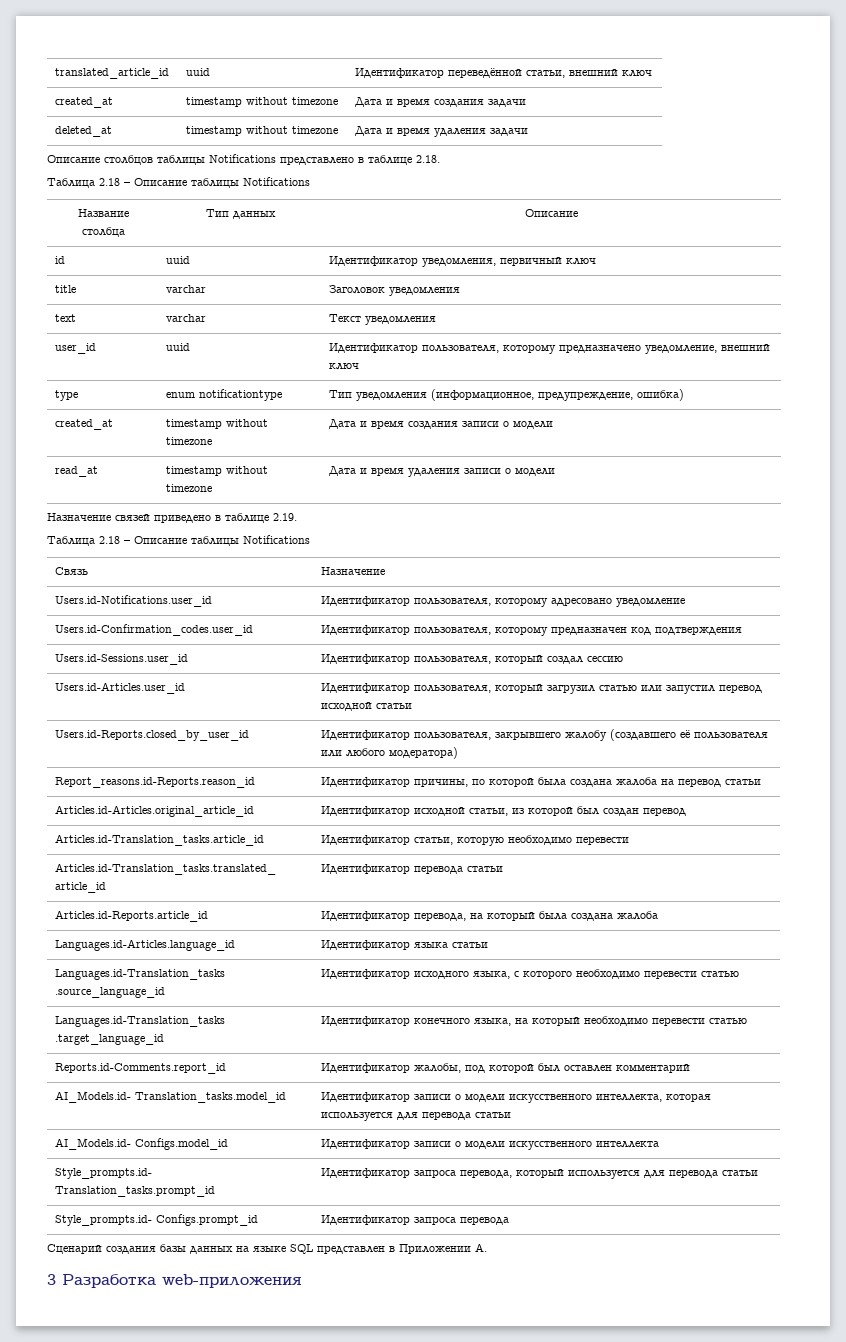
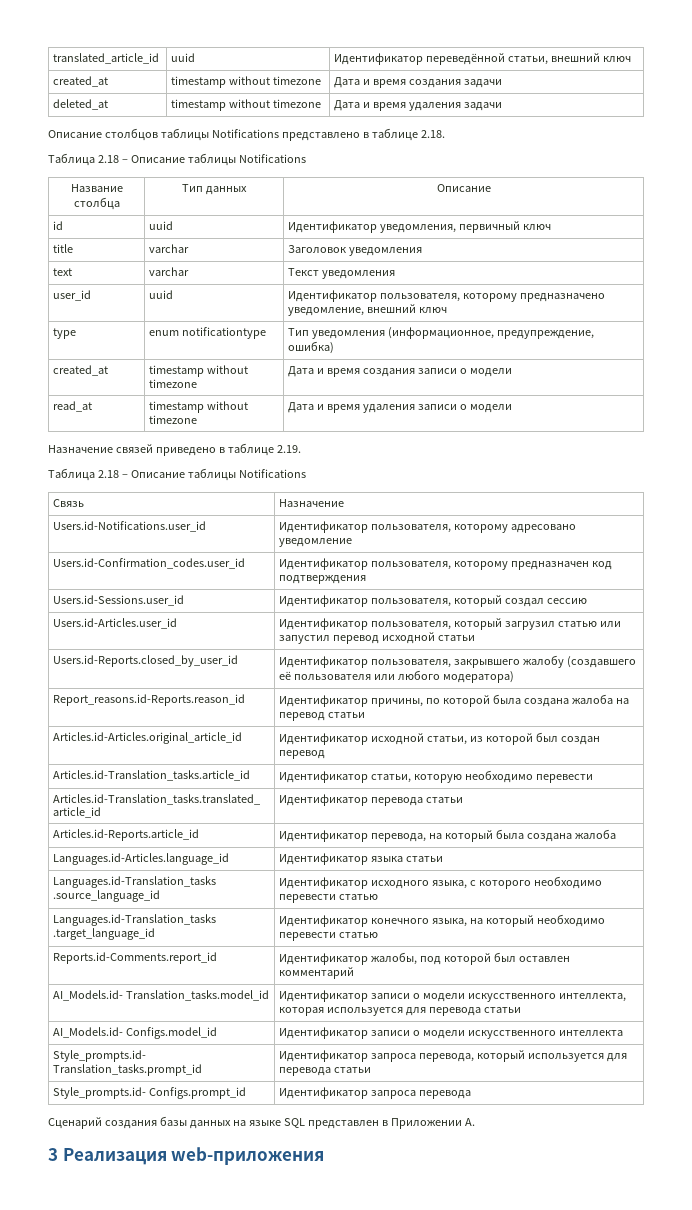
[62,1274,156,1288] Разработка -> [62,1148,167,1165] Реализация

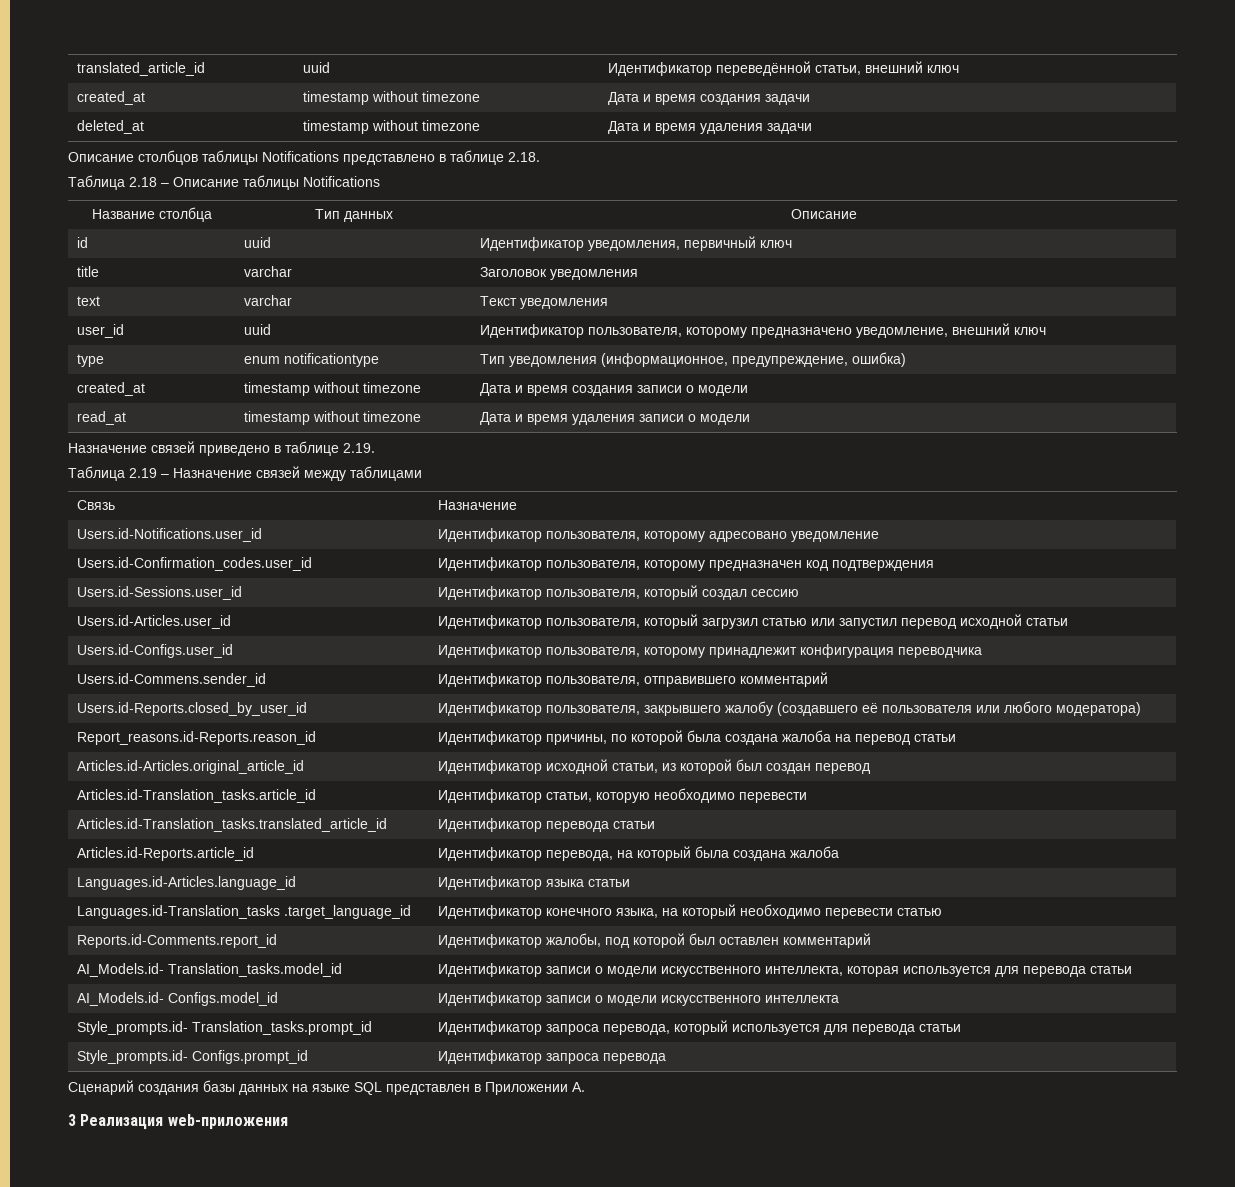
[97,468,306,481] 2.18 – Описание таблицы Notifications -> [129,466,422,481] 2.19 – Назначение связей между таблицами
(476, 638) none -> [77,644,234,658] [438,644,983,658] [77,673,267,687] [438,672,829,687] // Users.id-Configs.user_id | Идентификатор пользователя, которому принадлежит конфигурация переводчика // Users.id-Commens.sender_id | Идентификатор пользователя, отправившего комментарий
[53,876,217,888] [53,890,161,902] [279,876,603,889] [279,894,379,903] // Languages.id-Translation_tasks .source_language_id | Идентификатор исходного языка, с которого необходимо перевести статью -> (631, 883) none

